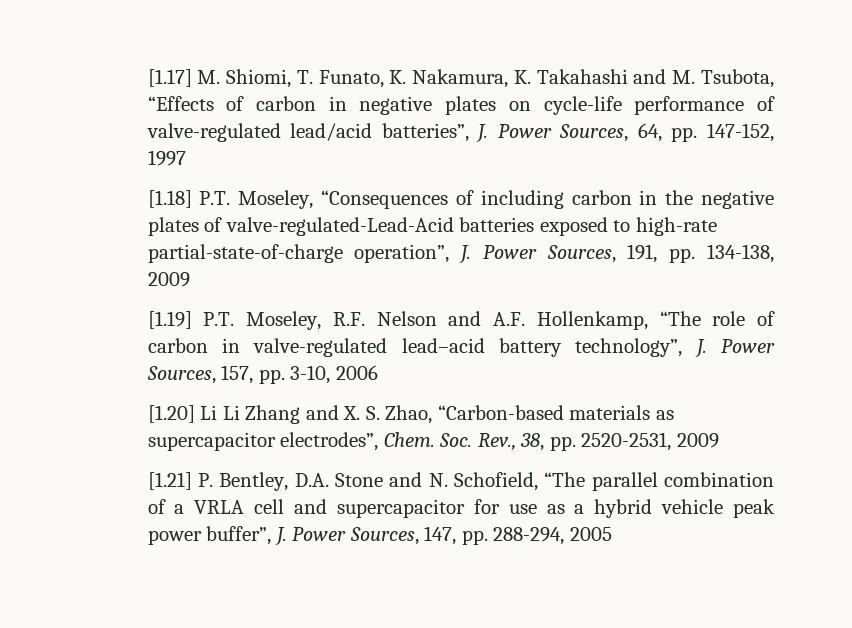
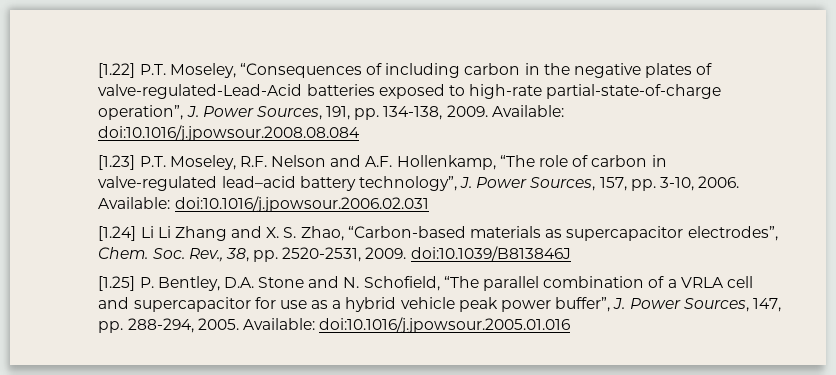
[147,69,775,88] [147,96,776,115] [146,123,774,143] [147,150,186,166] [147,190,192,208] [1.17] M. Shiomi, T. Funato, K. Nakamura, K. Takahashi and M. Tsubota, “Effects of carbon in negative plates on cycle-life performance of valve-regulated lead/acid batteries”, J. Power Sources, 64, pp. 147-152, 1997 // [1.18] -> [98,63,136,78] [1.22]
[147,272,190,287] [147,311,192,329] 2009 // [1.19] -> [446,105,564,117] [98,125,361,141] [98,155,136,170] 2009. Available: doi:10.1016/j.jpowsour.2008.08.084 // [1.23]
[335,365,378,380] [147,405,195,423] 2006 // [1.20] -> [698,176,740,188] [98,196,429,212] [98,226,137,241] 2006. Available: doi:10.1016/j.jpowsour.2006.02.031 // [1.24]
[676,433,719,448] [147,472,192,490] 2009 // [1.21] -> [365,246,571,261] [98,276,136,291] 2009. doi:10.1039/B813846J // [1.25]
[569,527,612,541] 2005 -> [197,317,571,333] 2005. Available: doi:10.1016/j.jpowsour.2005.01.016

